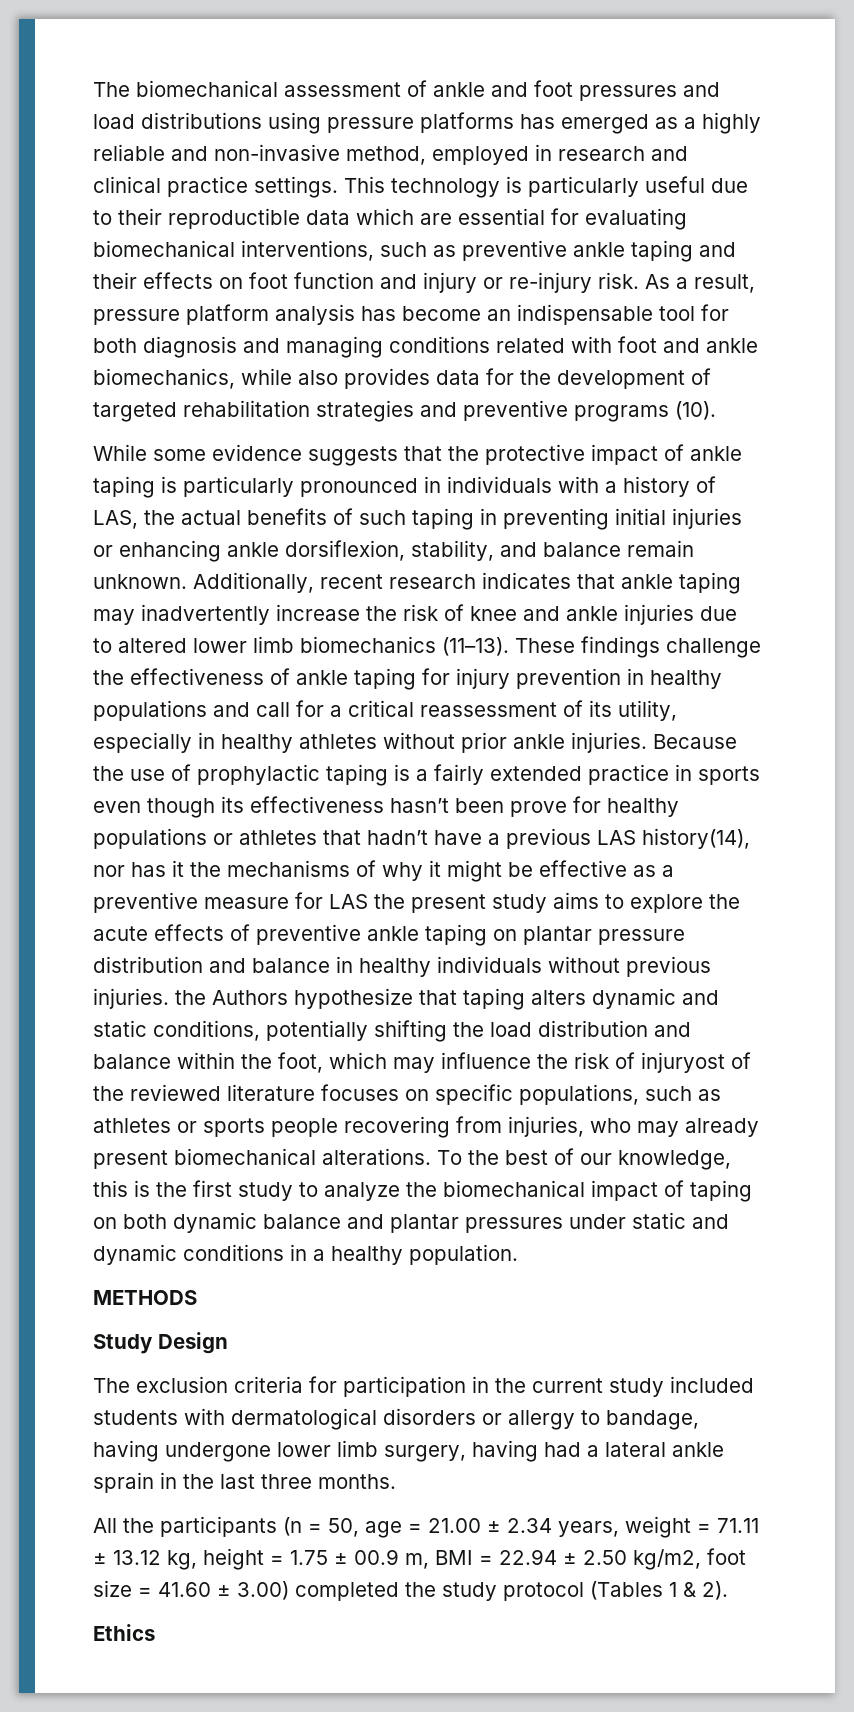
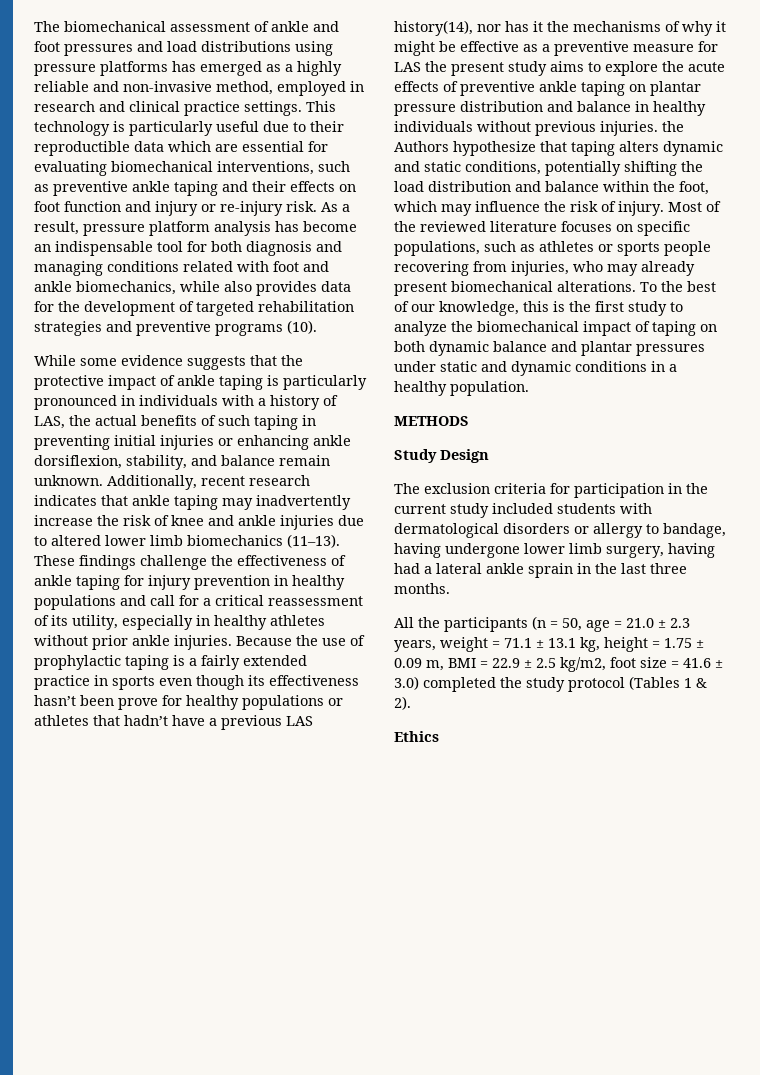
[641,1052,725,1073] injuryost -> [618,201,702,216] injury. Most
[428,1516,759,1538] [93,1550,161,1565] 21.00 ± 2.34 years, weight = 71.11 ± 13.12 -> [626,618,690,628] [394,637,576,652] 21.0 ± 2.3 years, weight = 71.1 ± 13.1
[354,1549,399,1565] 00.9 -> [394,658,422,668] 0.09
[499,1549,627,1565] 22.94 ± 2.50 -> [492,658,556,668] 22.9 ± 2.5
[158,1581,289,1600] 41.60 ± 3.00) -> [683,658,723,668] [394,676,419,690] 41.6 ± 3.0)

